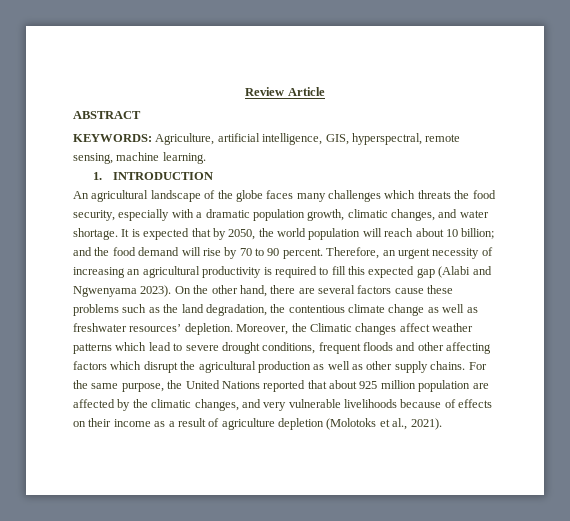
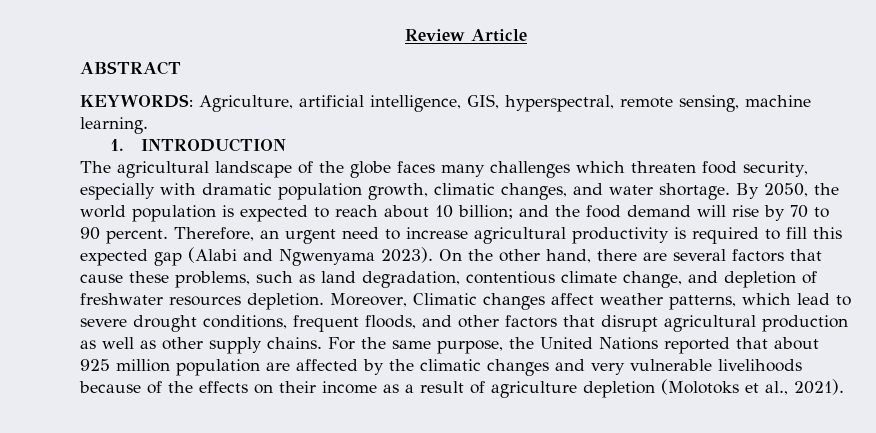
[73,191,89,199] An -> [80,161,111,173] The
[417,190,470,199] threats the -> [631,161,696,173] threaten
[196,212,203,218] a -> (196, 189) none
[121,228,226,240] It is expected that by -> [736,183,759,199] By
[362,228,382,237] will -> [222,205,329,222] is expected to
[432,247,493,259] [73,267,141,278] necessity of increasing an -> [342,227,468,240] need to increase
(392, 289) none -> [790,249,822,261] that
[73,304,119,316] problems -> [175,271,250,288] problems,
[163,304,179,313] the -> (315, 278) none
[270,304,286,313] the -> (460, 279) none
[388,304,478,316] [73,323,182,332] change as well as freshwater resources’ -> [623,271,817,288] [80,293,241,306] change, and depletion of freshwater resources
[291,323,307,332] the -> (407, 300) none
[73,343,112,354] patterns -> [669,295,736,310] patterns,
[363,342,393,351] floods -> [365,315,416,329] floods,
[446,342,492,354] [73,361,196,373] affecting factors which disrupt the -> [505,315,658,332] factors that disrupt
[194,399,239,411] changes, -> [487,359,549,376] changes
(456, 403) none -> [168,381,193,393] the

